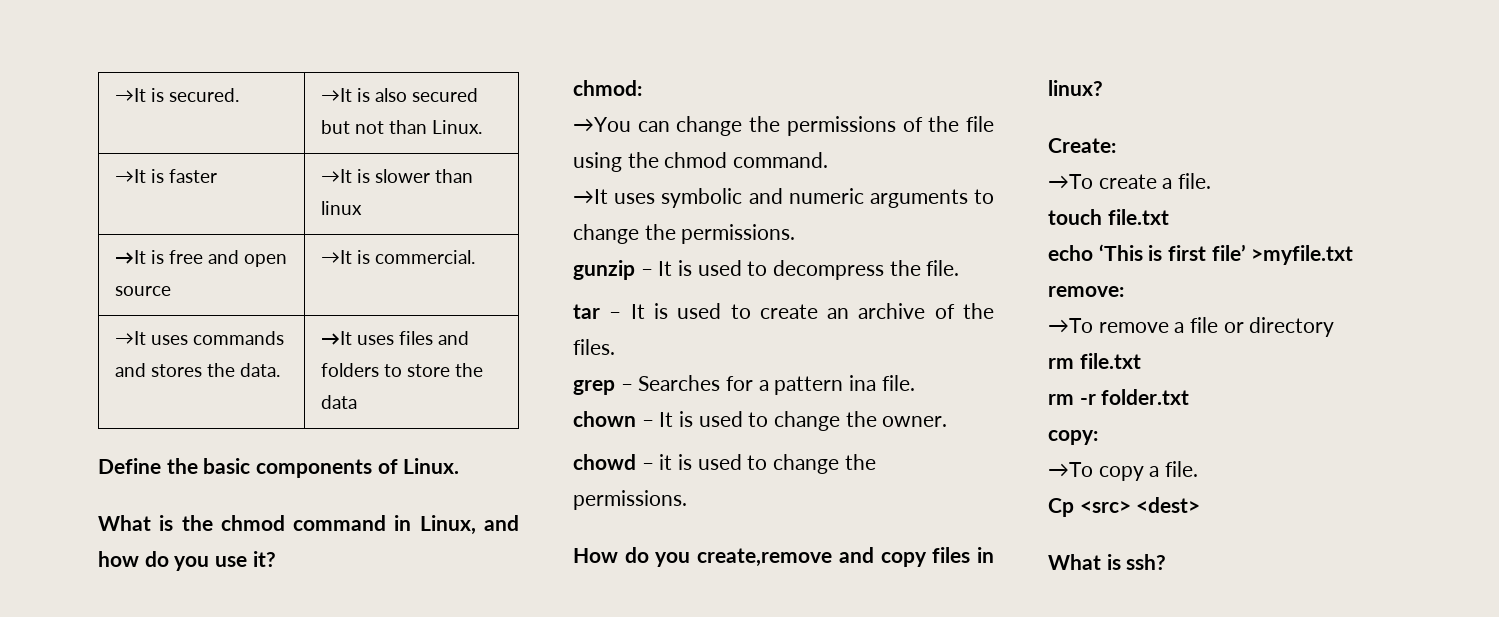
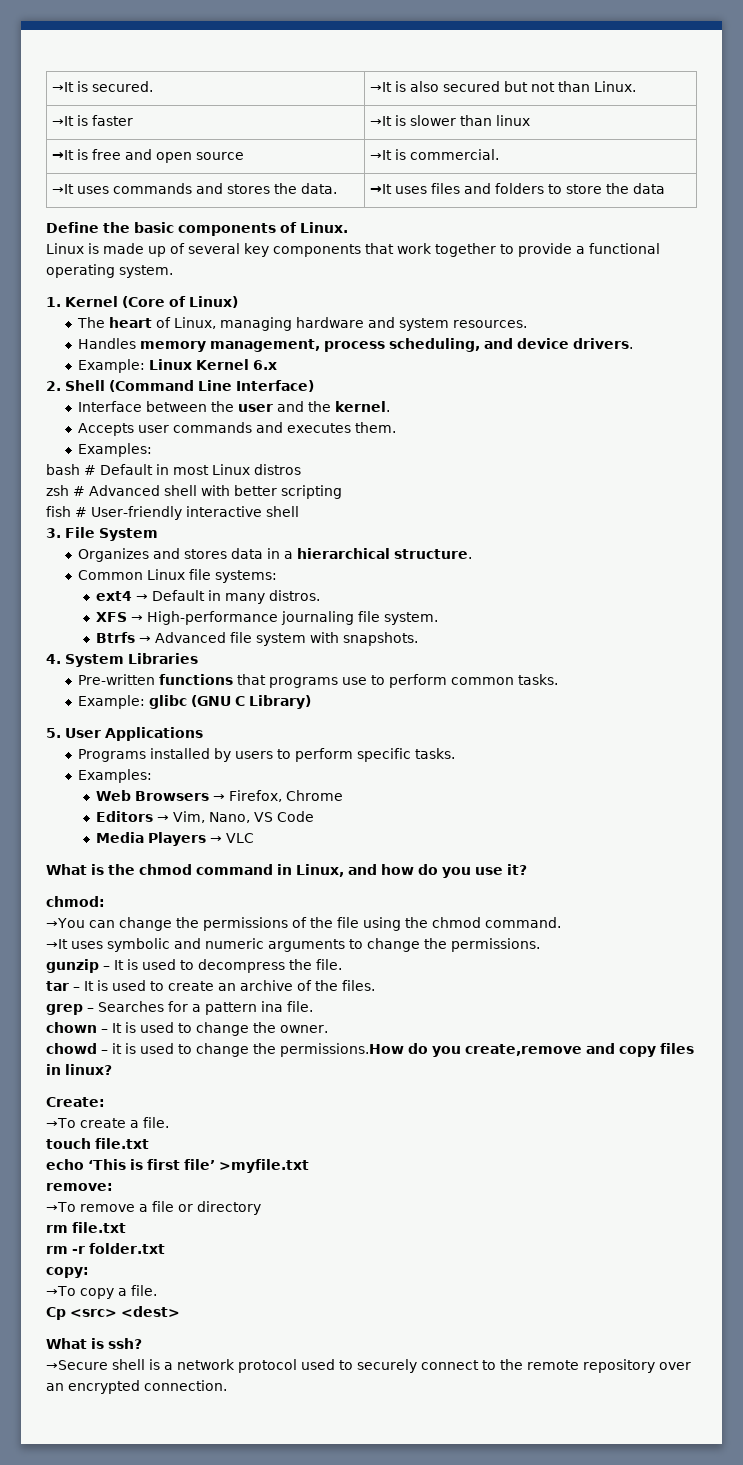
(460, 466) none -> [46,243,660,257] [46,264,173,278] [46,296,238,308] [77,317,528,331] [78,338,634,352] [78,359,278,373] [46,380,314,392] [78,401,391,412] [78,422,397,436] [78,443,153,457] [46,464,301,475] [46,485,342,499] [46,506,299,520] [46,527,158,541] [78,548,473,562] [78,569,278,583] [95,590,320,604] [95,611,438,625] [95,632,418,646] [46,653,198,667] [78,674,559,688] [78,695,312,709] [46,727,203,741] [78,748,456,762] [78,769,153,783] [95,790,343,802] [95,811,314,823] [95,832,254,846] // Linux is made up of several key components that work together to provide a functional operating system. // 1. Kernel (Core of Linux) // The heart of Linux, managing hardware and system resources. // Handles memory management, process scheduling, and device drivers. // Example: Linux Kernel 6.x // 2. Shell (Command Line Interface) // Interface between the user and the kernel. // Accepts user commands and executes them. // Examples: // bash # Default in most Linux distros // zsh # Advanced shell with better scripting // fish # User-friendly interactive shell // 3. File System // Organizes and stores data in a hierarchical structure. // Common Linux file systems: // ext4 → Default in many distros. // XFS → High-performance journaling file system. // Btrfs → Advanced file system with snapshots. // 4. System Libraries // Pre-written functions that programs use to perform common tasks. // Example: glibc (GNU C Library) // 5. User Applications // Programs installed by users to perform specific tasks. // Examples: // Web Browsers → Firefox, Chrome // Editors → Vim, Nano, VS Code // Media Players → VLC
[573,490,687,510] [573,548,618,563] permissions. // How -> [280,1043,404,1057] permissions.How
(1167, 562) none -> [46,1359,691,1373] [46,1380,227,1394] // →Secure shell is a network protocol used to securely connect to the remote repository over an encrypted connection.

